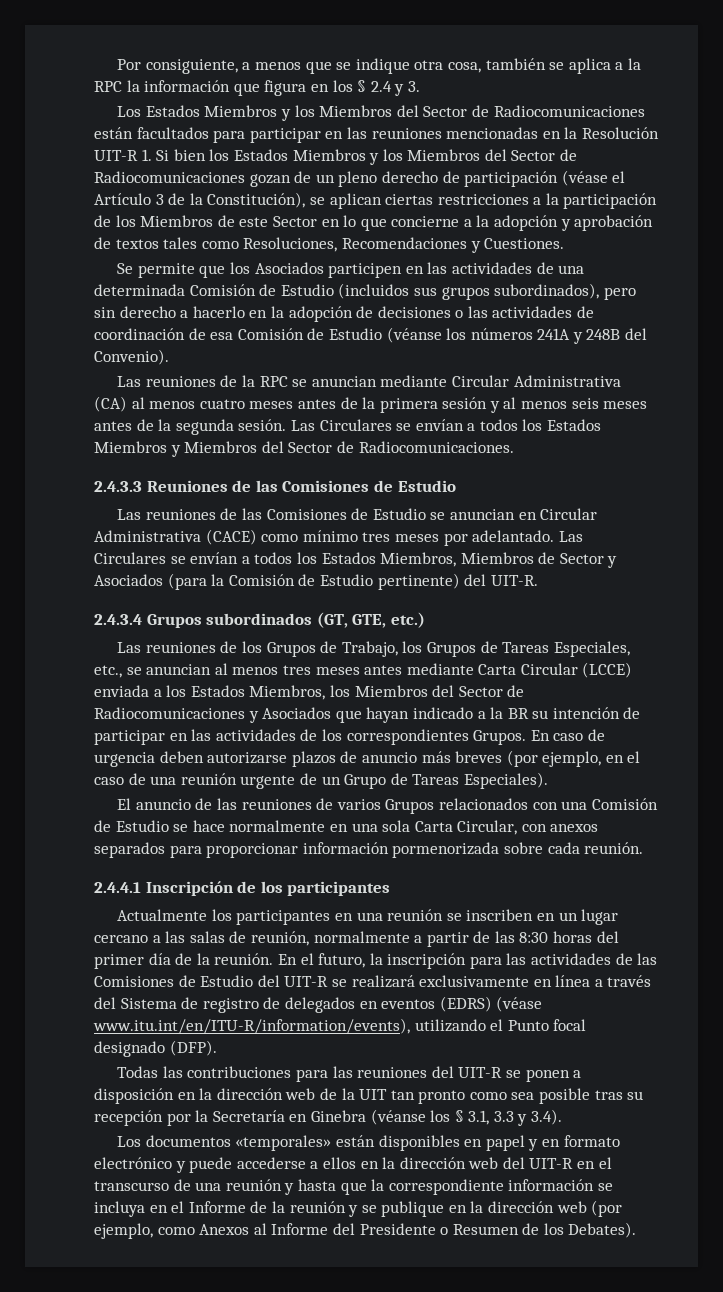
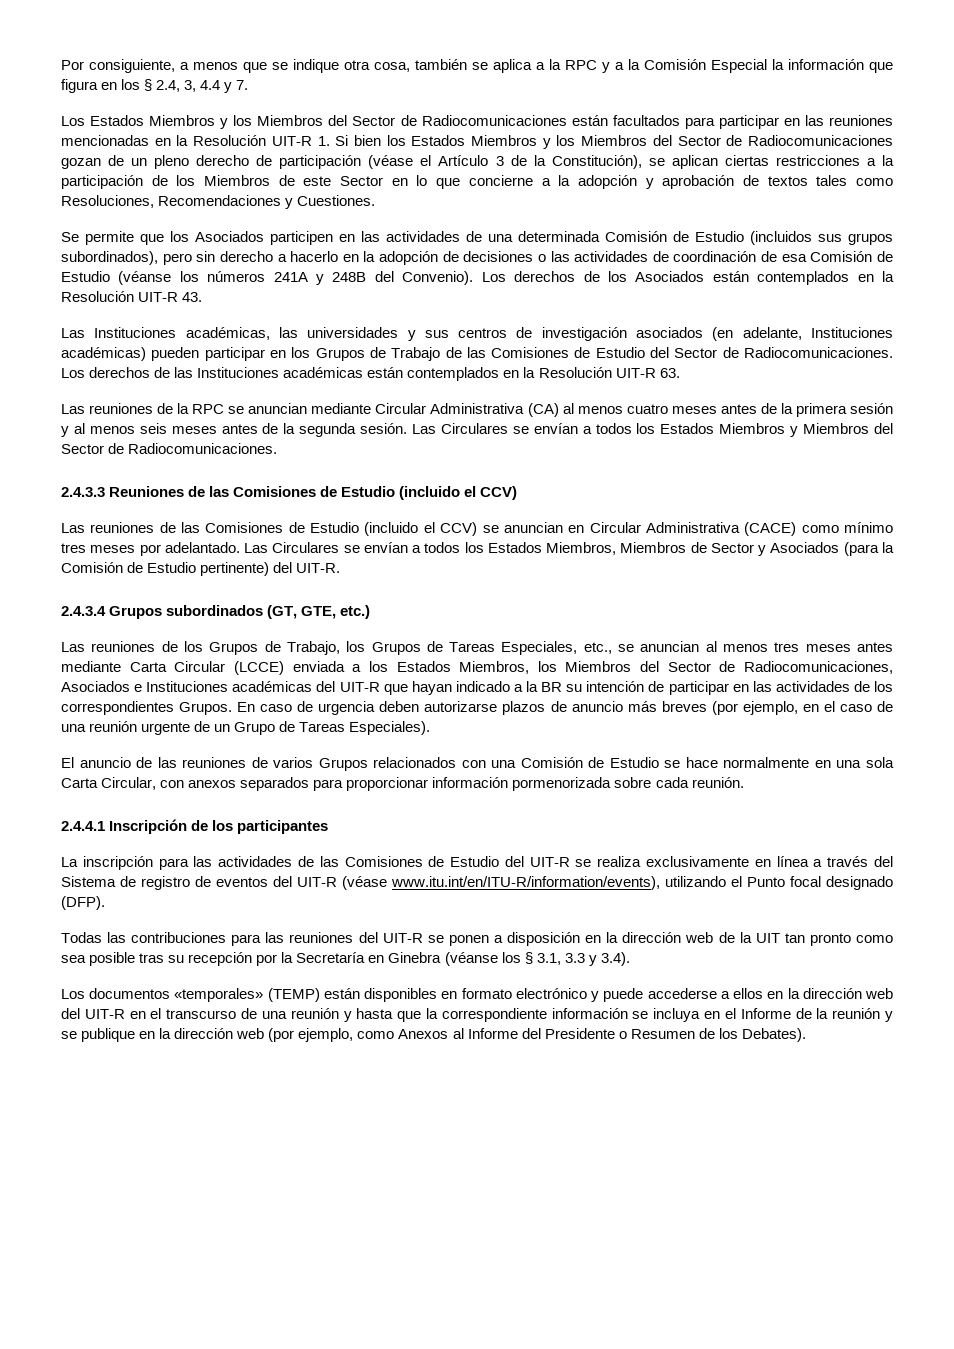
(122, 86) none -> [602,59,767,73] y a la Comisión Especial
[370,81,420,96] 2.4 y 3. -> [156,80,249,93] 2.4, 3, 4.4 y 7.
(169, 357) none -> [481,271,894,285] [61,291,203,302] [61,327,893,341] [61,347,893,361] [61,367,680,381] Los derechos de los Asociados están contemplados en la Resolución UIT-R 43. // Las Instituciones académicas, las universidades y sus centros de investigación asociados (en adelante, Instituciones académicas) pueden participar en los Grupos de Trabajo de las Comisiones de Estudio del Sector de Radiocomunicaciones. Los derechos de las Instituciones académicas están contemplados en la Resolución UIT-R 63.
(456, 486) none -> [399,486,518,500] (incluido el CCV)
(426, 514) none -> [364,522,478,536] (incluido el CCV)
[94,707,332,723] Radiocomunicaciones y Asociados -> [744,661,893,674] [61,681,380,692] Radiocomunicaciones, Asociados e Instituciones académicas del UIT-R
[117,909,619,925] [94,931,619,947] [94,953,383,969] Actualmente los participantes en una reunión se inscriben en un lugar cercano a las salas de reunión, normalmente a partir de las 8:30 horas del primer día de la reunión. En el futuro, la -> [61,857,78,867] La
[351,975,415,988] realizará -> [597,856,642,867] realiza
[284,996,492,1013] delegados en eventos (EDRS) -> [216,876,337,887] eventos del UIT-R
(332, 1143) none -> [267,988,320,1002] (TEMP)
[485,1135,560,1151] papel y en -> (458, 995) none

